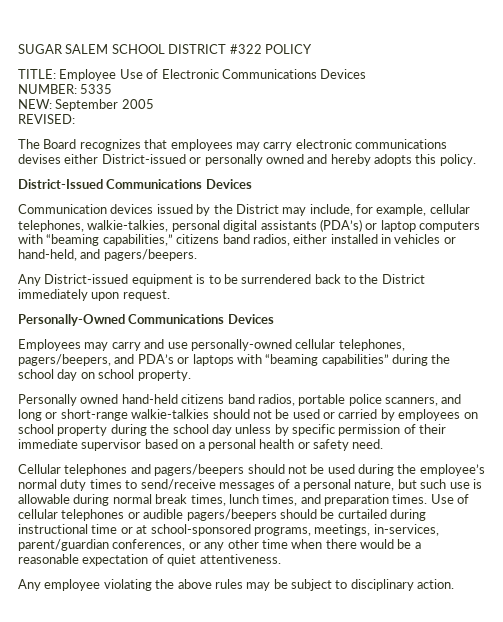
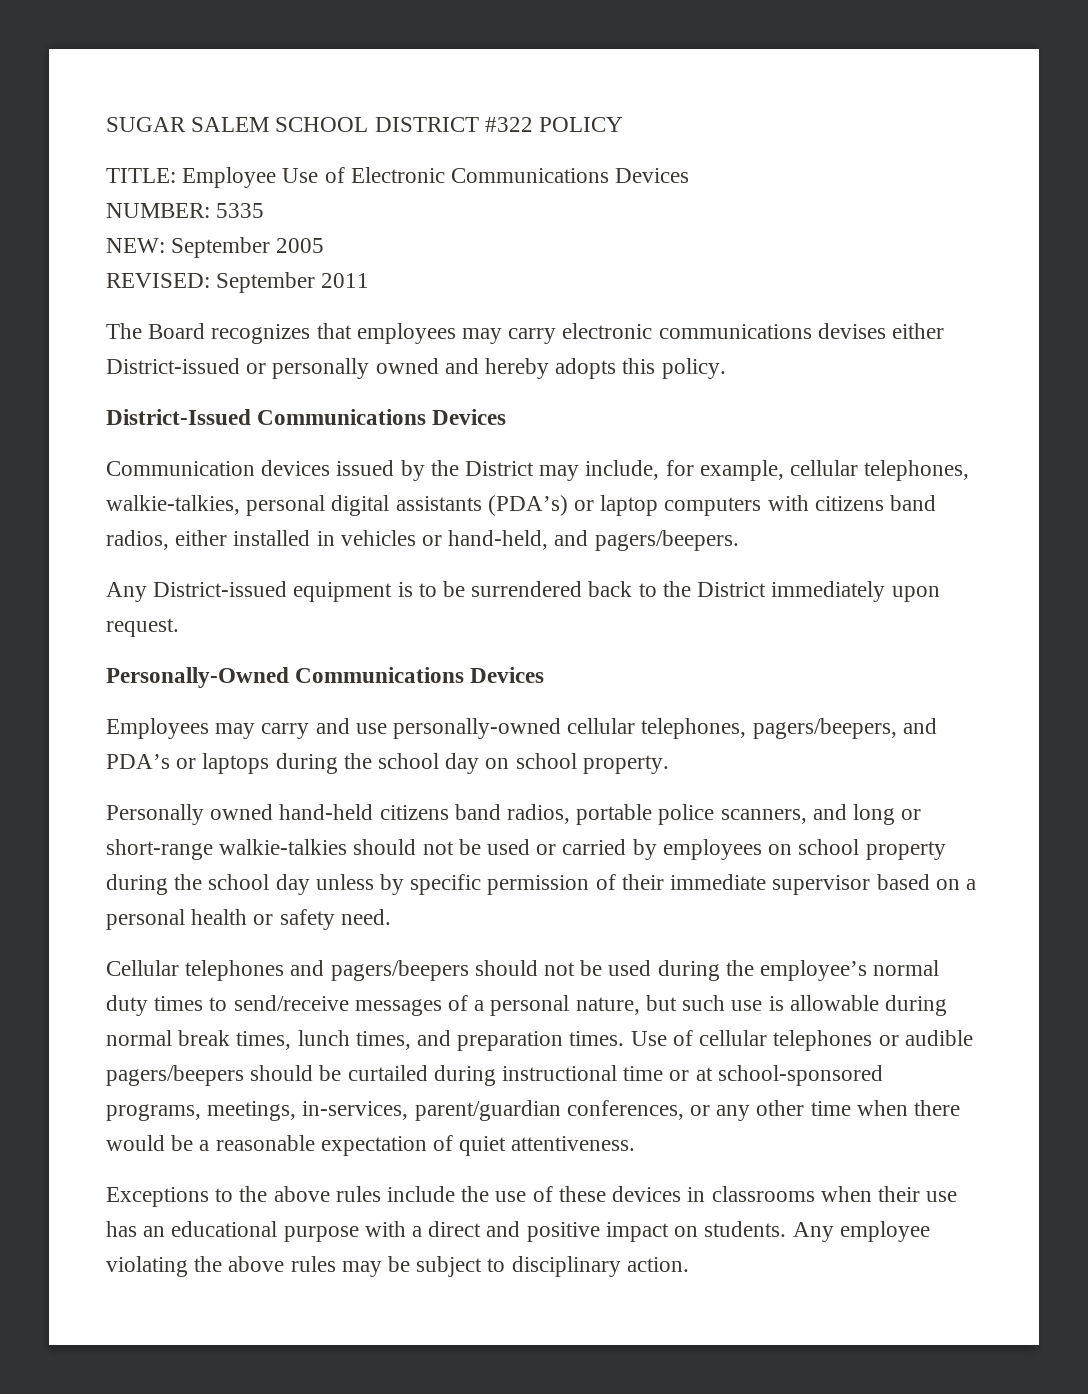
(75, 119) none -> [216,272,370,293] September 2011
[46,234,173,246] “beaming capabilities,” -> (809, 503) none
[236,354,389,366] with “beaming capabilities” -> (270, 763) none
(281, 559) none -> [106,1186,958,1207] [106,1221,787,1242] Exceptions to the above rules include the use of these devices in classrooms when their use has an educational purpose with a direct and positive impact on students.

